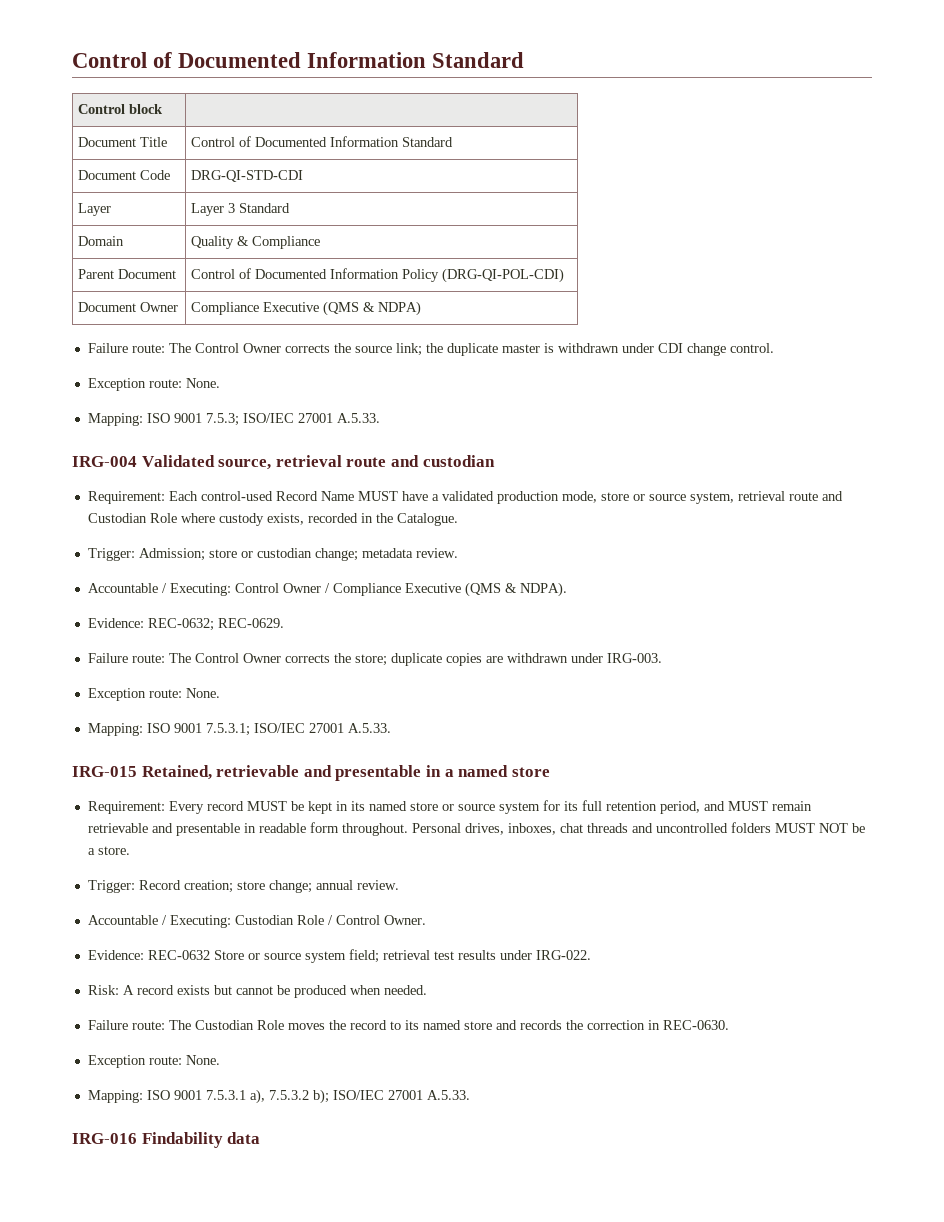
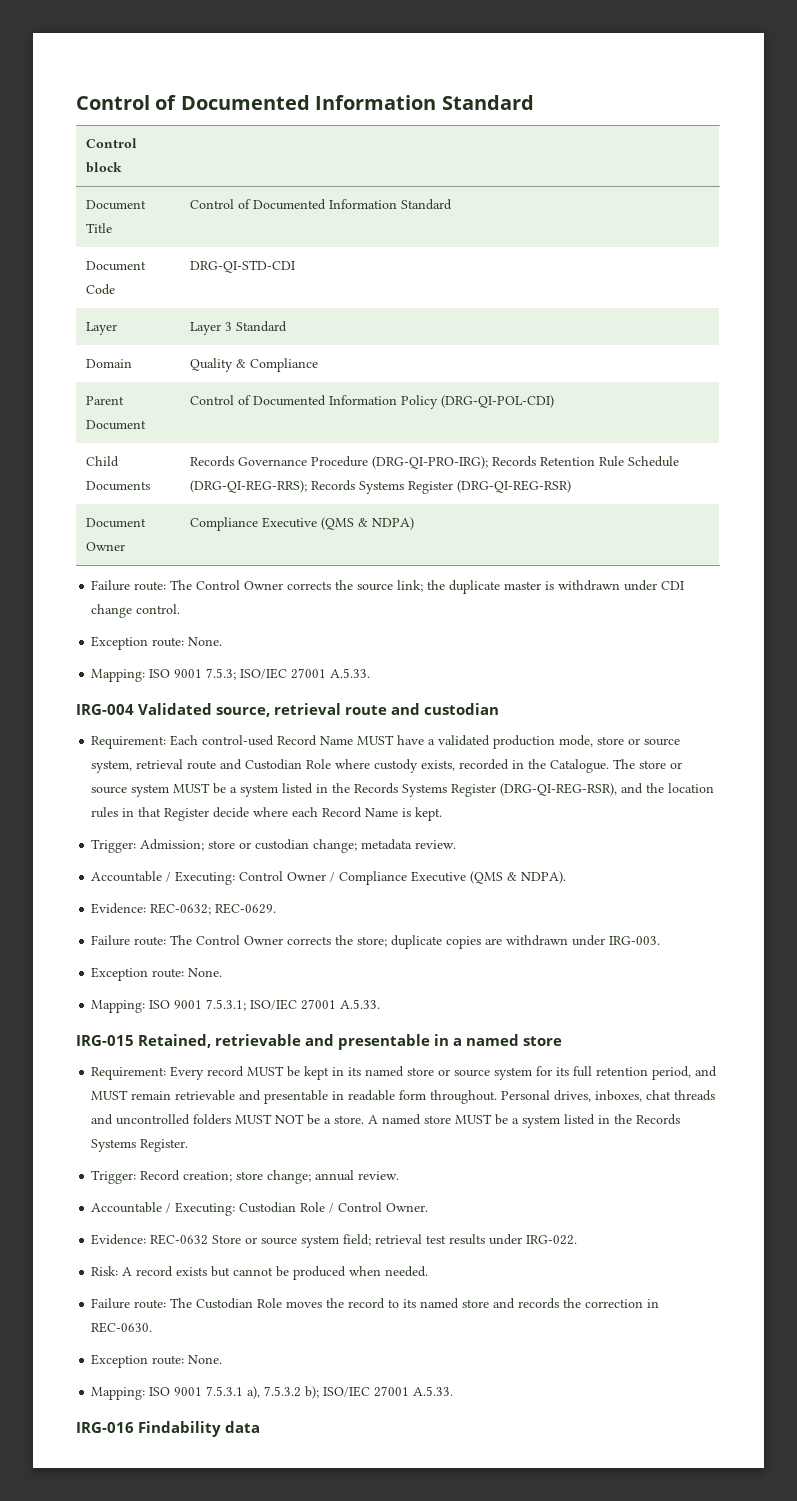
(564, 275) none -> [85,456,119,467] [85,481,150,491] [189,456,679,469] [189,480,571,494] // Child Documents | Records Governance Procedure (DRG-QI-PRO-IRG); Records Retention Rule Schedule (DRG-QI-REG-RRS); Records Systems Register (DRG-QI-REG-RSR)
(458, 519) none -> [613,759,683,769] [91,783,715,797] [91,807,443,821] The store or source system MUST be a system listed in the Records Systems Register (DRG-QI-REG-RSR), and the location rules in that Register decide where each Record Name is kept.
(130, 850) none -> [368,1114,681,1128] [91,1139,189,1152] A named store MUST be a system listed in the Records Systems Register.

